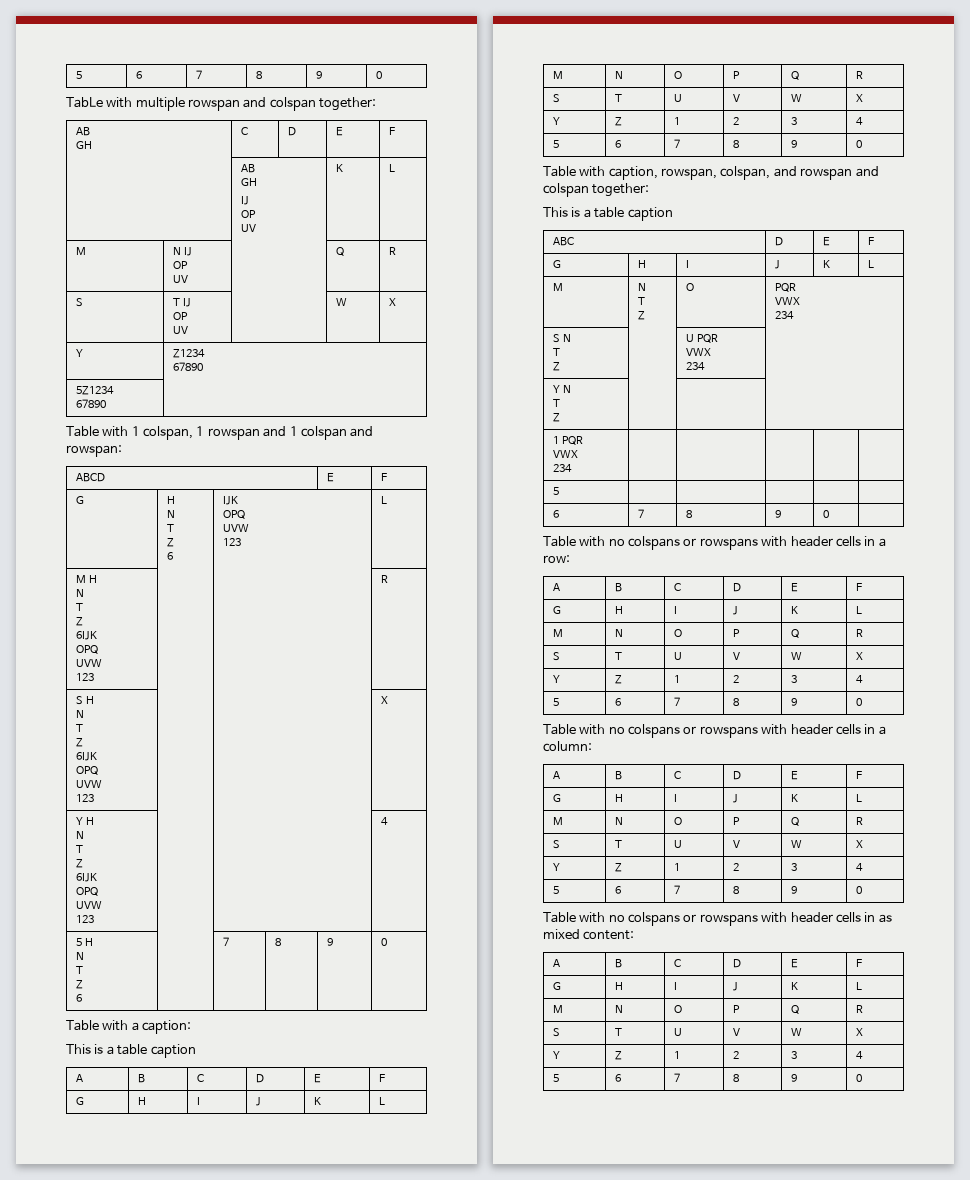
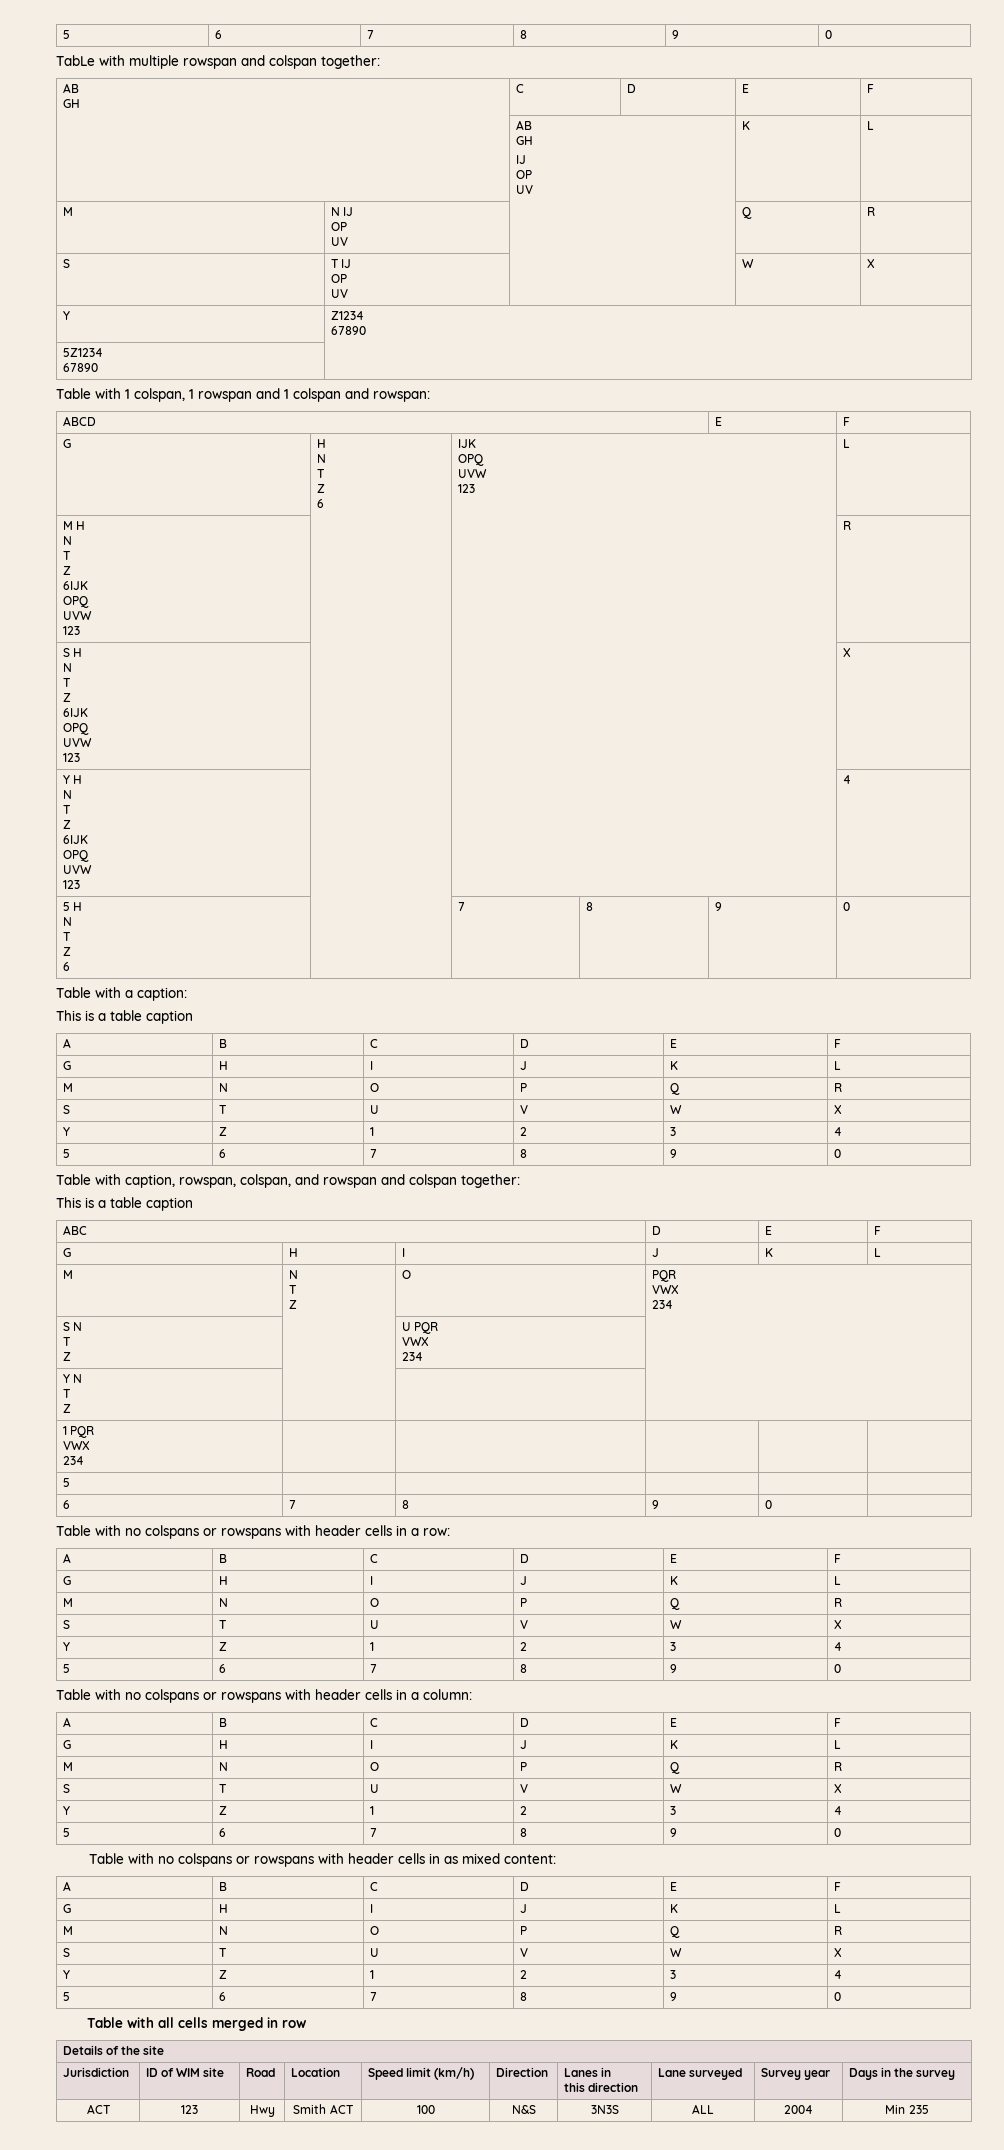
(862, 1078) none -> [87,2017,307,2031] [62,2045,165,2055] [62,2067,129,2077] [145,2067,225,2077] [245,2068,275,2077] [290,2067,340,2077] [367,2067,475,2080] [495,2067,548,2077] [563,2067,611,2077] [563,2082,638,2092] [657,2068,742,2080] [760,2068,830,2080] [848,2067,956,2080] [86,2104,111,2114] [181,2105,198,2114] [249,2105,275,2117] [293,2104,354,2114] [416,2105,435,2114] [511,2105,536,2114] [590,2105,619,2114] [692,2104,714,2114] [784,2105,813,2114] [885,2105,929,2114] // Table with all cells merged in row // Details of the site // Jurisdiction | ID of WIM site | Road | Location | Speed limit (km/h) | Direction | Lanes in // this direction | Lane surveyed | Survey year | Days in the survey // ACT | 123 | Hwy | Smith ACT | 100 | N&S | 3N3S | ALL | 2004 | Min 235

